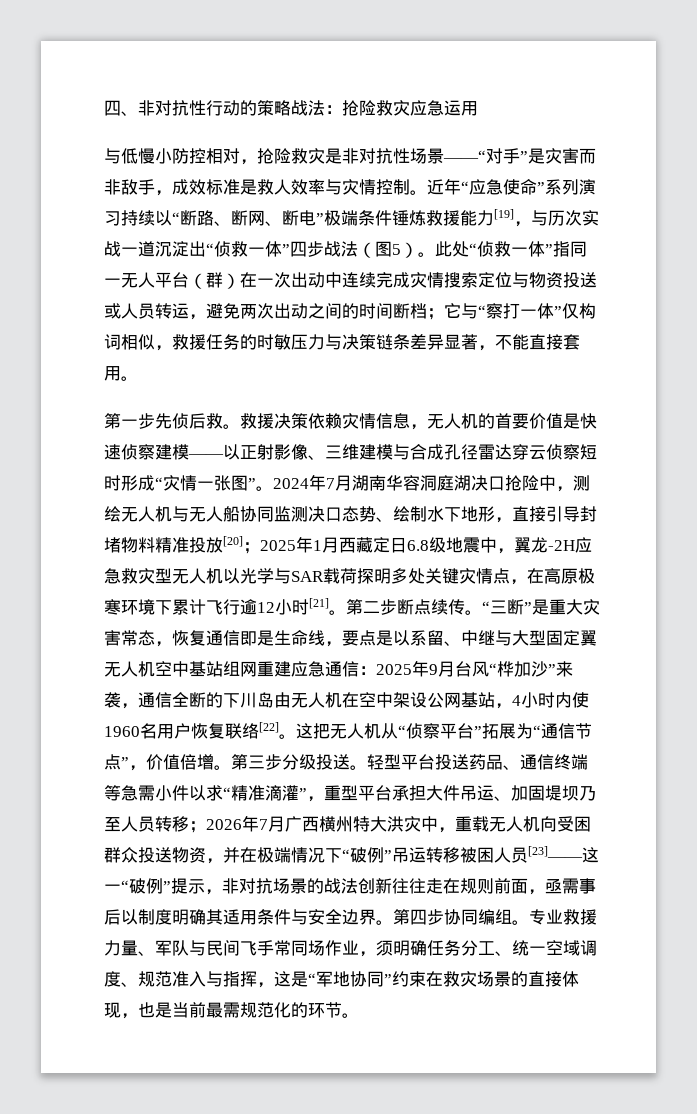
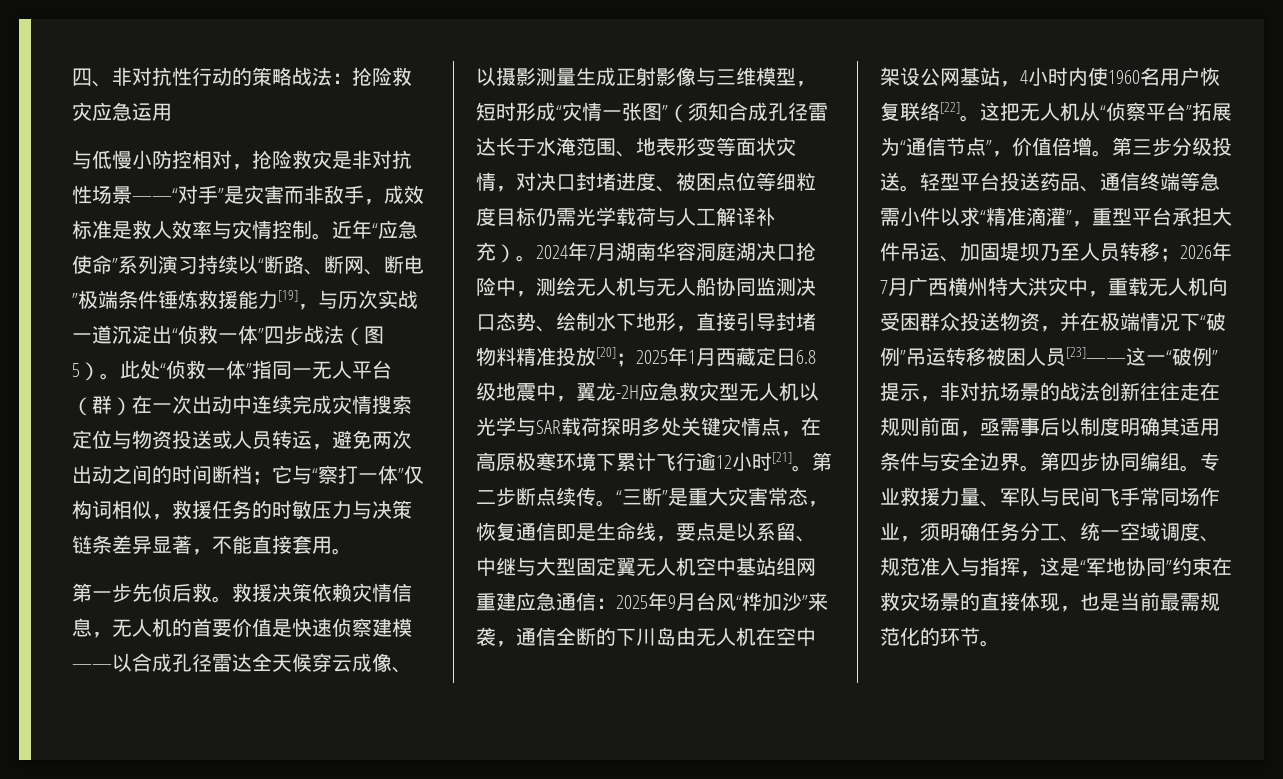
[240,444,580,460] 正射影像、三维建模与合成孔径雷达穿云侦察 -> [132,653,412,673] [476,67,816,87] 合成孔径雷达全天候穿云成像、以摄影测量生成正射影像与三维模型，
(256, 483) none -> [668,102,828,123] [476,137,796,157] [476,172,816,192] [476,207,776,226] [476,242,516,263] （须知合成孔径雷达长于水淹范围、地表形变等面状灾情，对决口封堵进度、被困点位等细粒度目标仍需光学载荷与人工解译补充）

